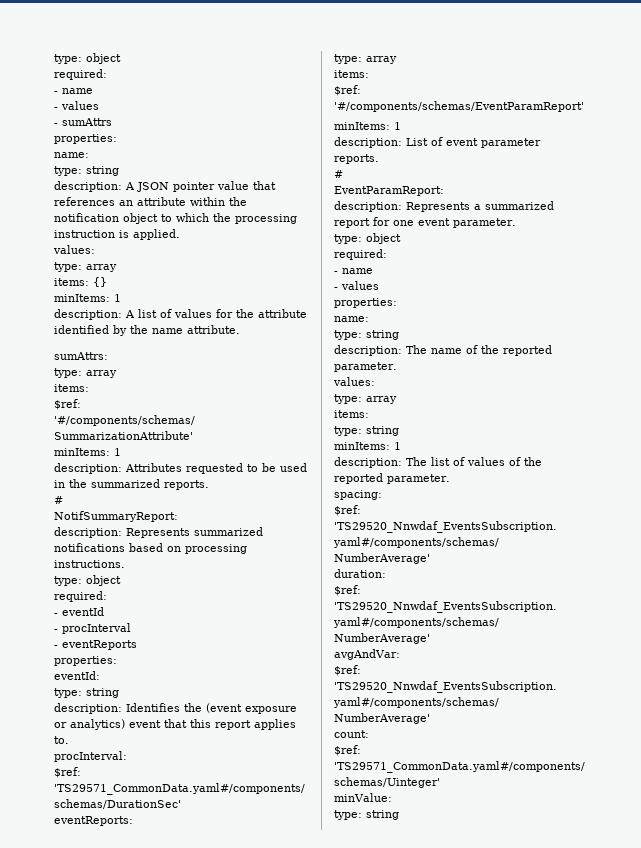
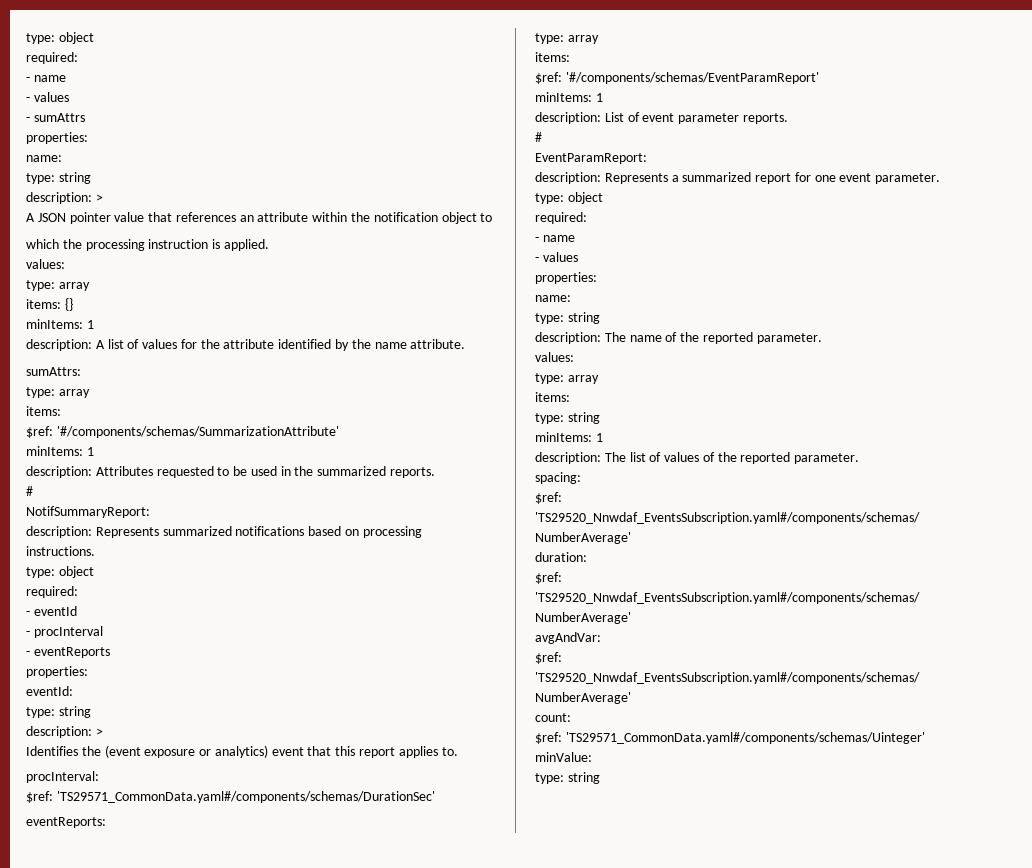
(122, 186) none -> [95,194,103,202] > //
(172, 218) none -> (493, 217) //
(122, 708) none -> [95,728,103,736] > //

